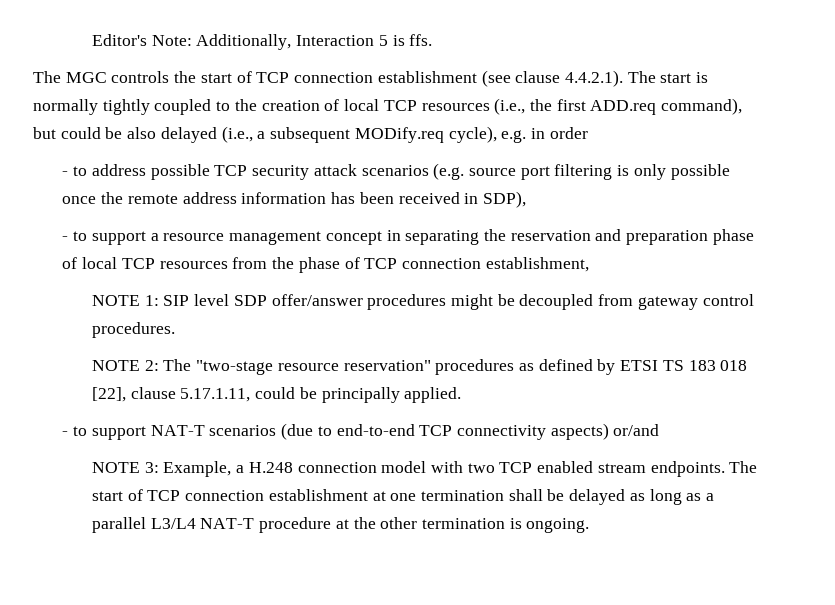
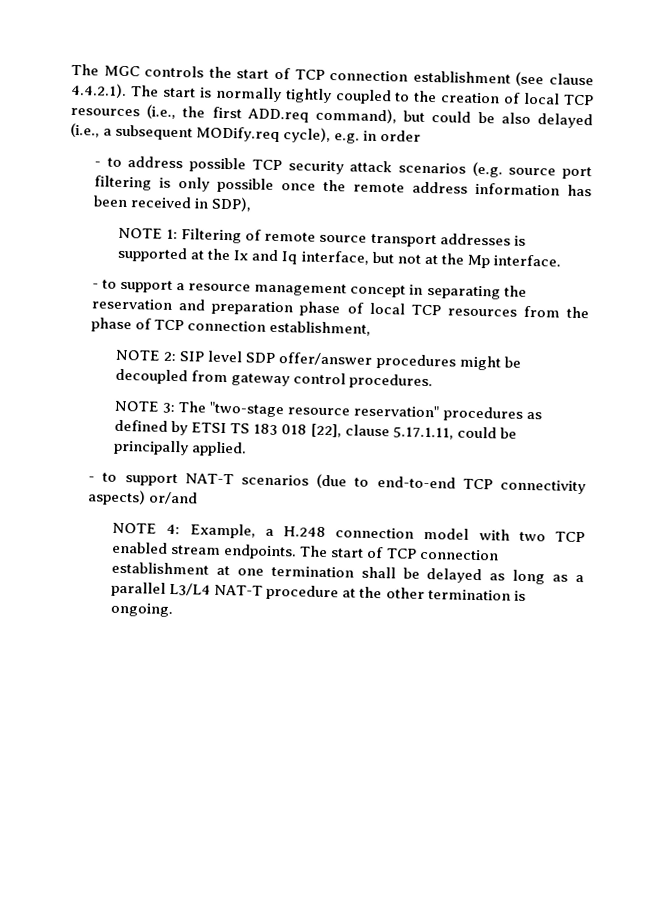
[91,34,433,50] Editor's Note: Additionally, Interaction 5 is ffs. // -> (71, 69) none
(526, 199) none -> [118,227,526,248] [117,246,561,269] // NOTE 1: Filtering of remote source transport addresses is supported at the Ix and Iq interface, but not at the Mp interface.
[144,295,159,306] 1: -> [163,351,177,362] 2:
[144,360,159,371] 2: -> [162,402,176,414] 3:
[144,462,159,473] 3: -> [166,523,181,535] 4:

